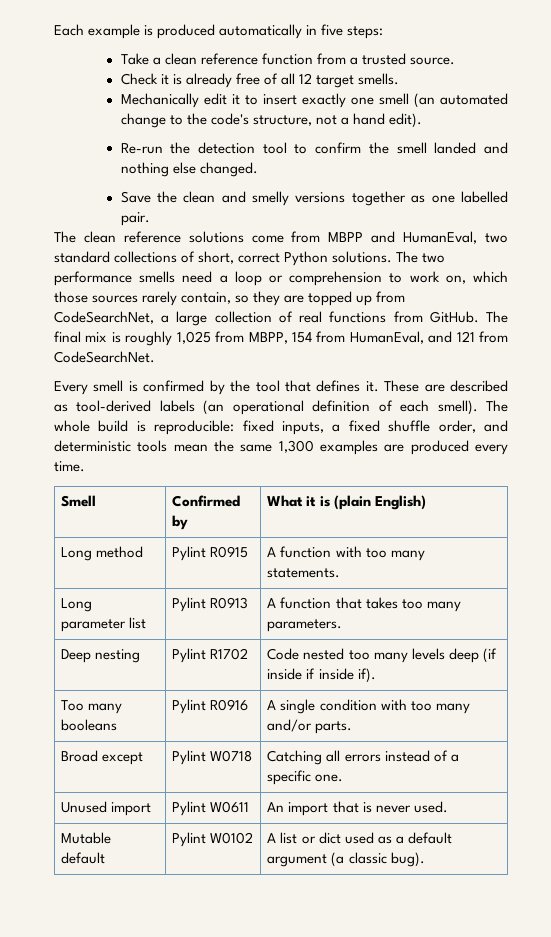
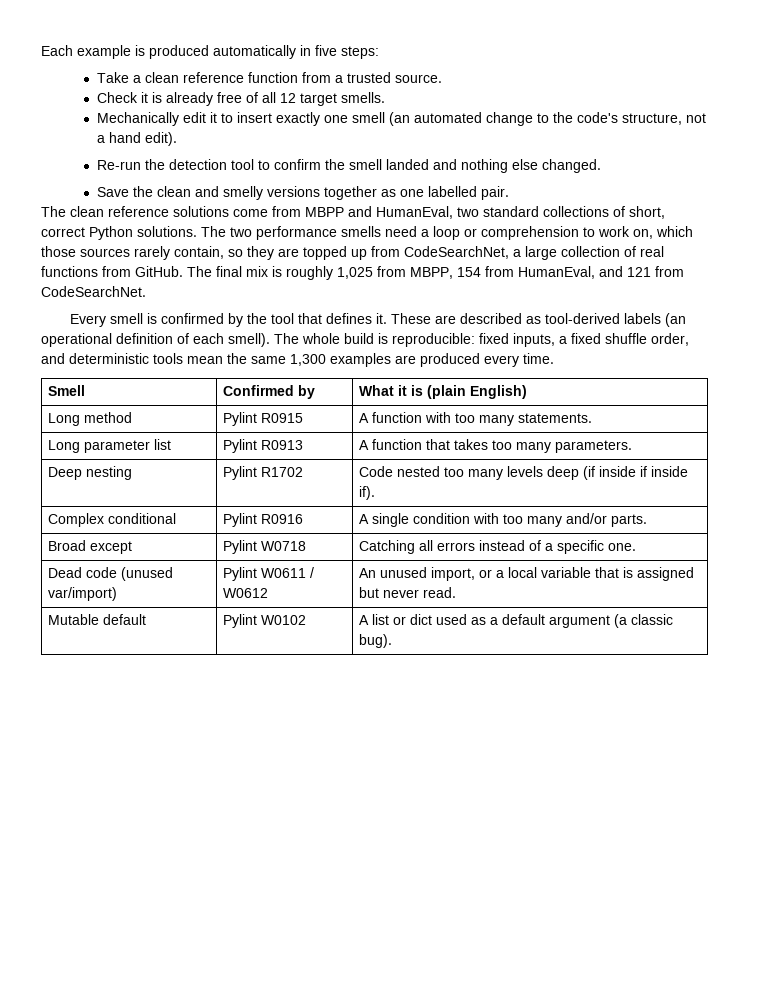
[61,700,123,714] [61,719,118,731] Too many booleans -> [48,513,177,527] Complex conditional
[61,801,152,816] Unused import -> [48,567,174,581] [48,587,118,601] Dead code (unused var/import)
(250, 807) none -> [310,567,315,578] [223,588,269,598] / W0612
[288,801,448,816] import that is never used. -> [380,567,695,581] [359,587,457,598] unused import, or a local variable that is assigned but never read.

